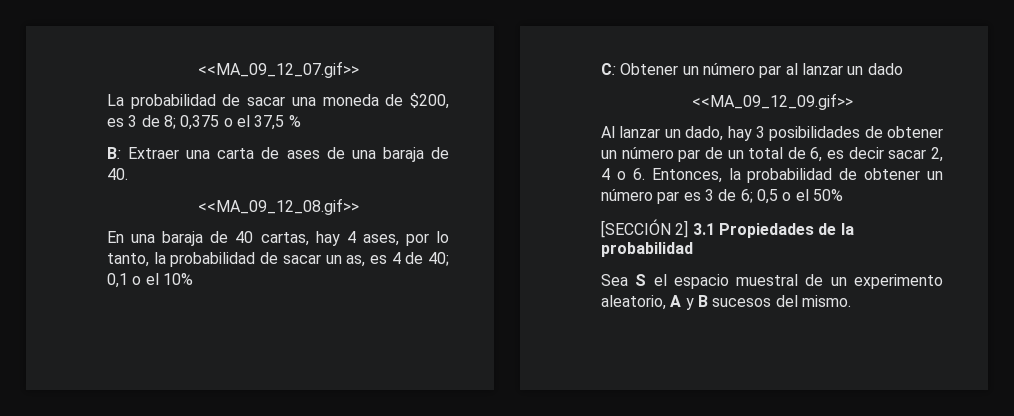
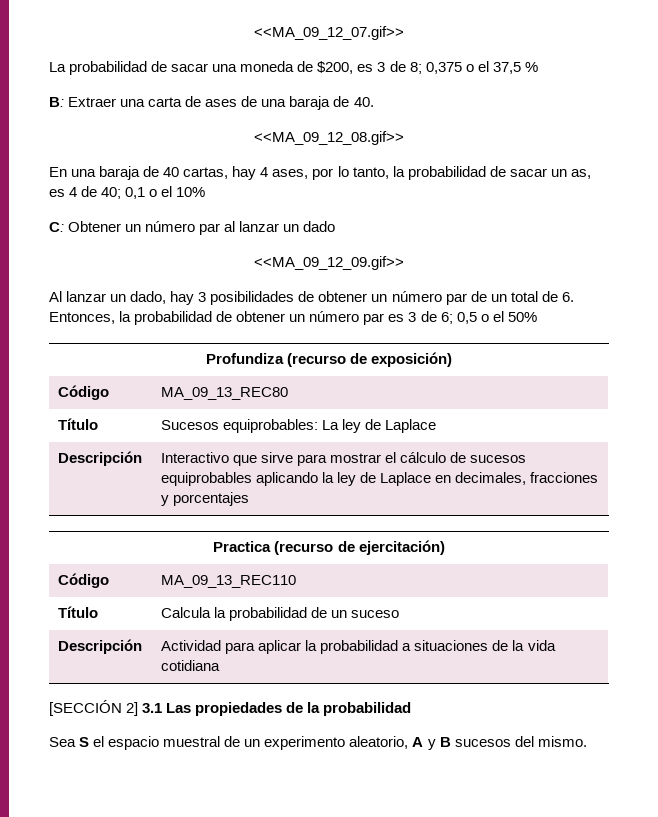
[810,147,943,162] [601,168,626,180] 6, es decir sacar 2, 4 o -> (558, 296) none
(843, 195) none -> [205,352,453,367] [58,385,110,400] [161,387,289,400] [58,418,99,430] [161,419,437,433] [58,451,143,466] [161,452,527,466] [161,472,599,486] [161,492,250,506] [213,540,445,555] [58,573,110,588] [161,575,297,588] [58,606,99,618] [161,607,400,621] [58,639,143,654] [161,640,556,654] [161,660,221,671] // Profundiza (recurso de exposición) // Código | MA_09_13_REC80 // Título | Sucesos equiprobables: La ley de Laplace // Descripción | Interactivo que sirve para mostrar el cálculo de sucesos equiprobables aplicando la ley de Laplace en decimales, fracciones y porcentajes // Practica (recurso de ejercitación) // Código | MA_09_13_REC110 // Título | Calcula la probabilidad de un suceso // Descripción | Actividad para aplicar la probabilidad a situaciones de la vida cotidiana
[718,223,814,238] Propiedades -> [166,702,283,716] Las propiedades

